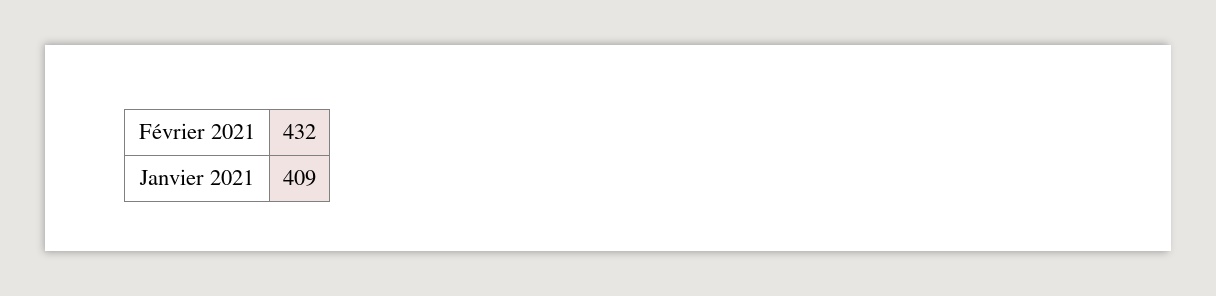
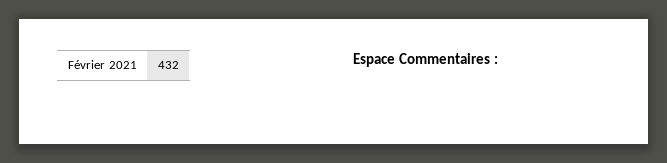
[138,169,255,185] [283,170,316,186] // Janvier 2021 | 409 -> [353,53,498,67] // Espace Commentaires :

